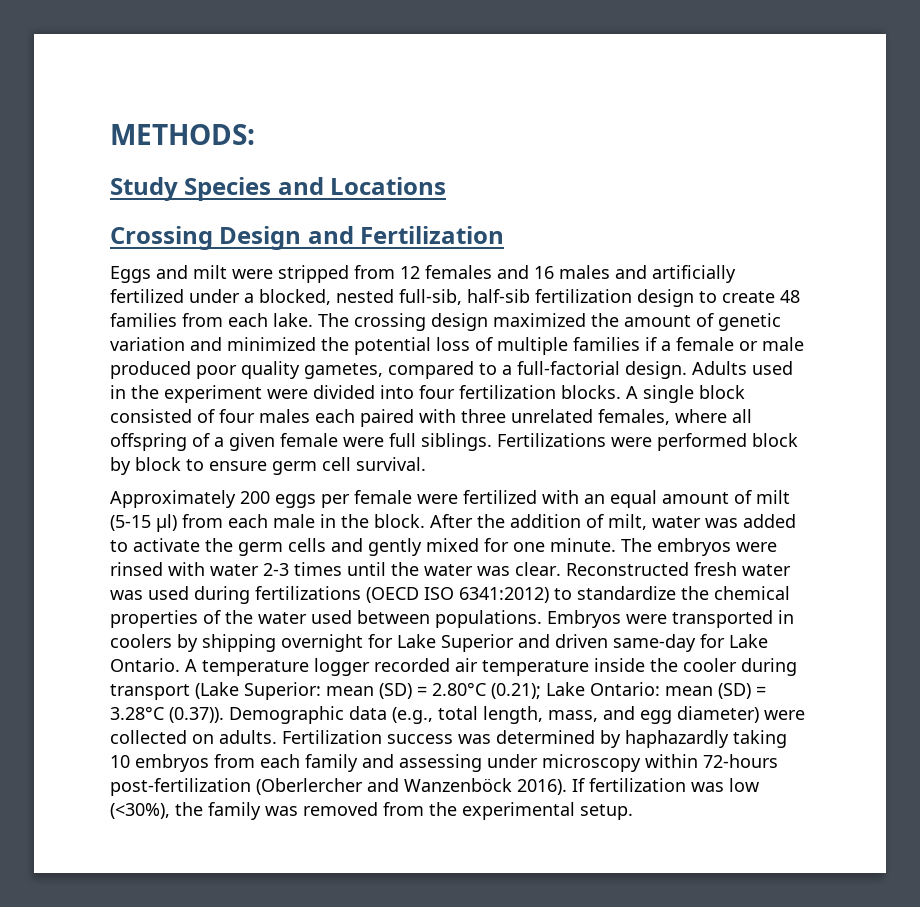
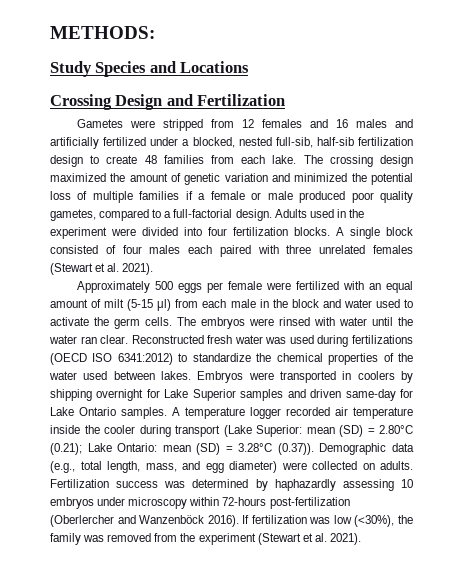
[110,265,227,283] Eggs and milt -> [77,119,124,128] Gametes
[598,409,752,425] [110,433,798,451] [110,457,426,475] females, where all offspring of a given female were full siblings. Fertilizations were performed block by block to ensure germ cell survival. -> [372,245,413,254] [50,263,154,275] females (Stewart et al. 2021).
[240,491,270,504] 200 -> [155,281,174,290] 500
[374,514,796,530] [110,538,616,556] block. After the addition of milt, water was added to activate the germ cells and gently mixed for one minute. -> [291,299,413,308] [50,317,172,329] block and water used to activate the germ cells.
[263,562,342,576] 2-3 times -> (367, 321) none
[477,566,510,576] was -> [80,336,97,344] ran
[435,610,542,628] populations. -> [161,371,191,380] lakes.
(514, 643) none -> [240,389,284,401] samples
[110,658,180,672] Ontario. -> [79,407,167,419] Ontario samples.
[733,730,787,748] taking -> [342,479,394,491] assessing
[214,754,482,772] from each family and assessing -> (94, 503) none
[462,802,633,820] experimental setup. -> [198,533,361,545] experiment (Stewart et al. 2021).

